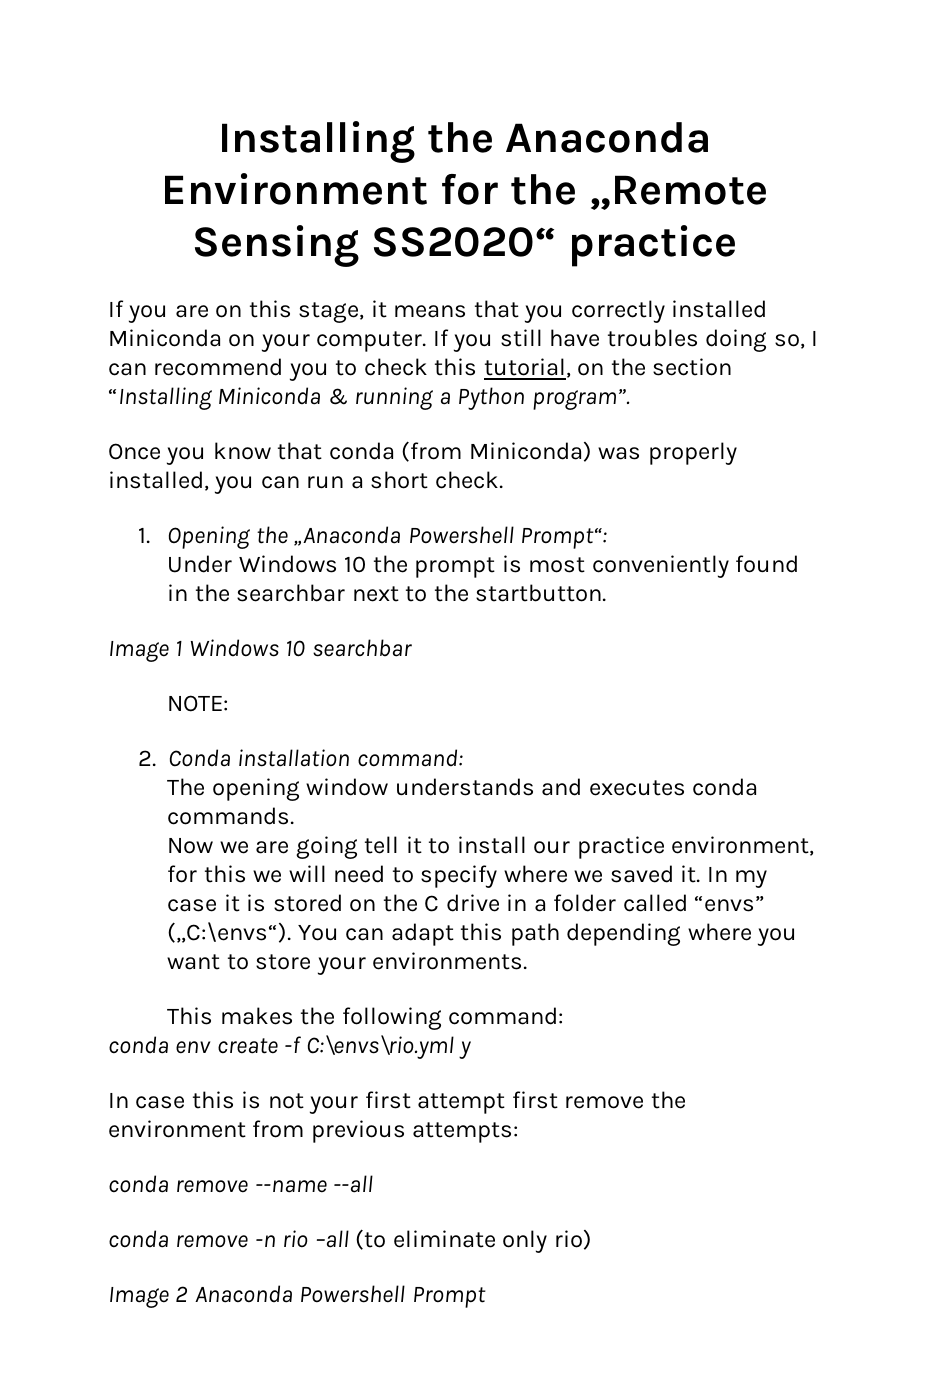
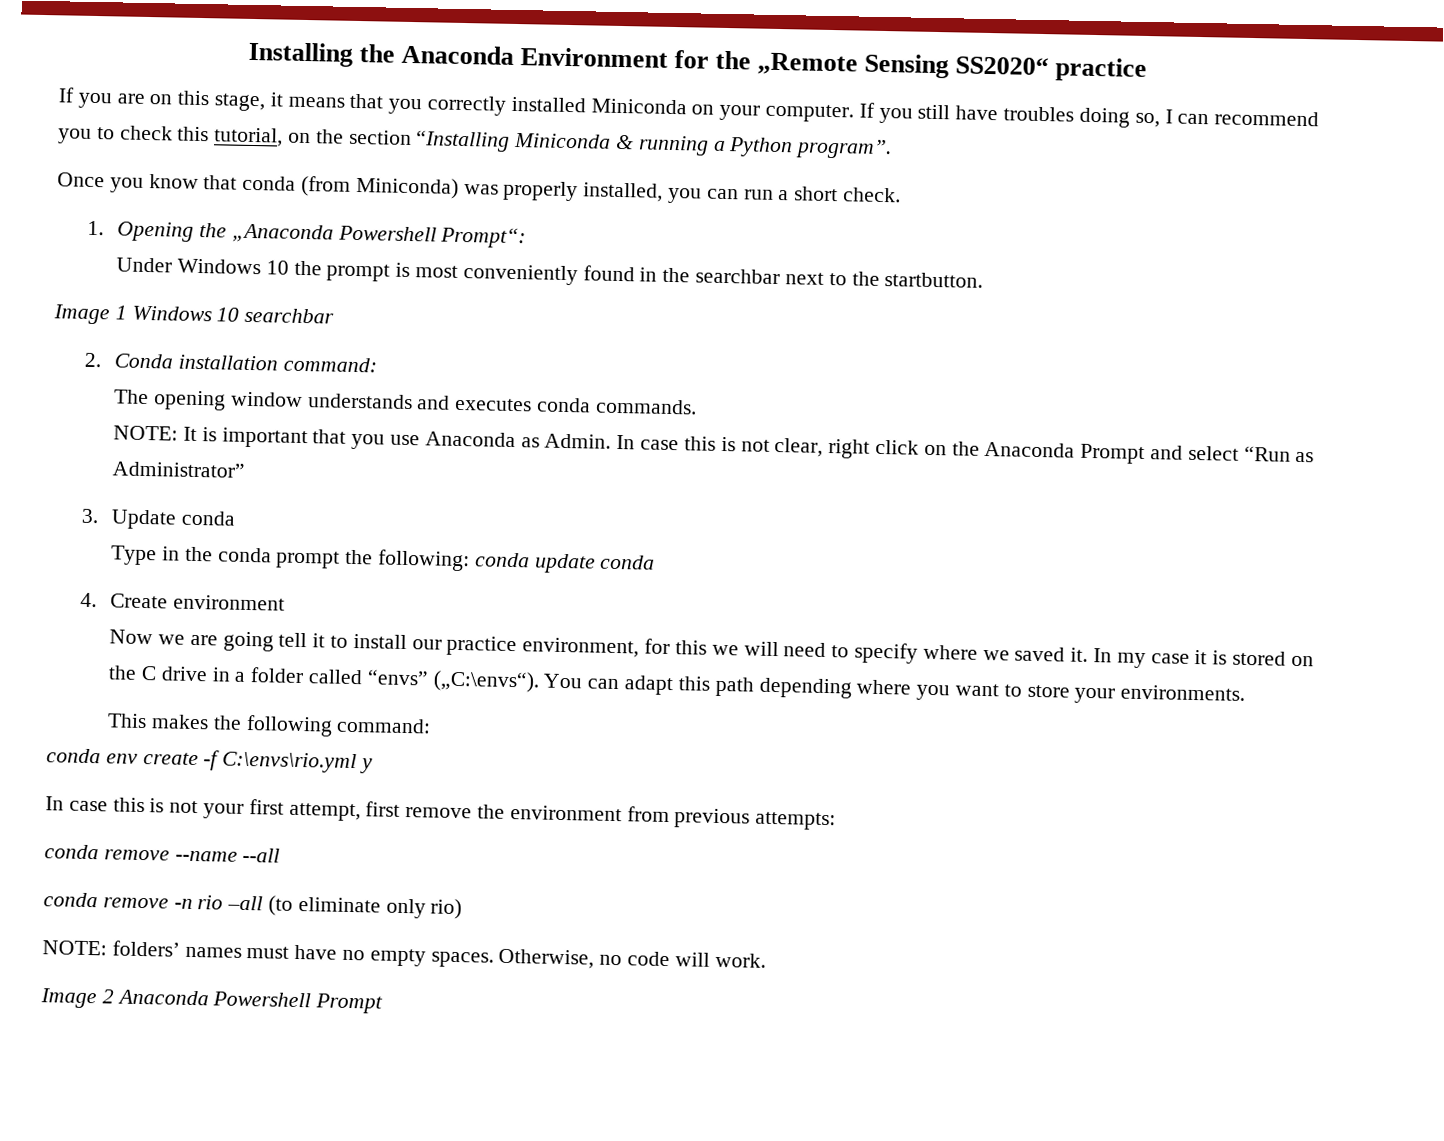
[167,695,230,712] // NOTE: -> (335, 315) none
(295, 816) none -> [113,425,1315,465] [112,461,246,478] [80,508,237,530] [111,545,656,574] [79,592,286,611] // NOTE: It is important that you use Anaconda as Admin. In case this is not clear, right click on the Anaconda Prompt and select “Run as Administrator” // 3. Update conda // Type in the conda prompt the following: conda update conda // 4. Create environment
[417,1093,506,1114] attempt -> [288,802,361,822] attempt,
(592, 1239) none -> [42,940,766,969] // NOTE: folders’ names must have no empty spaces. Otherwise, no code will work.

